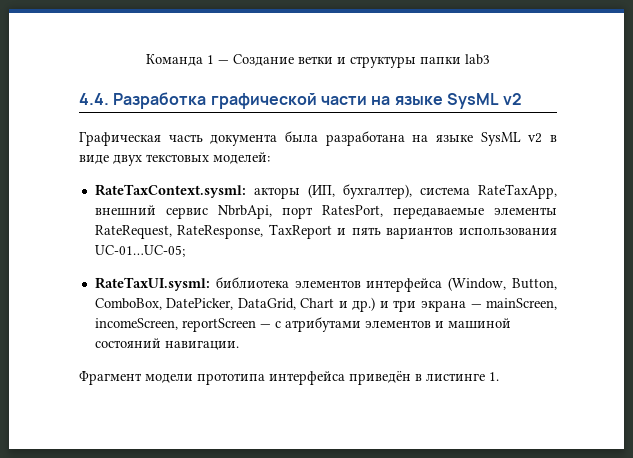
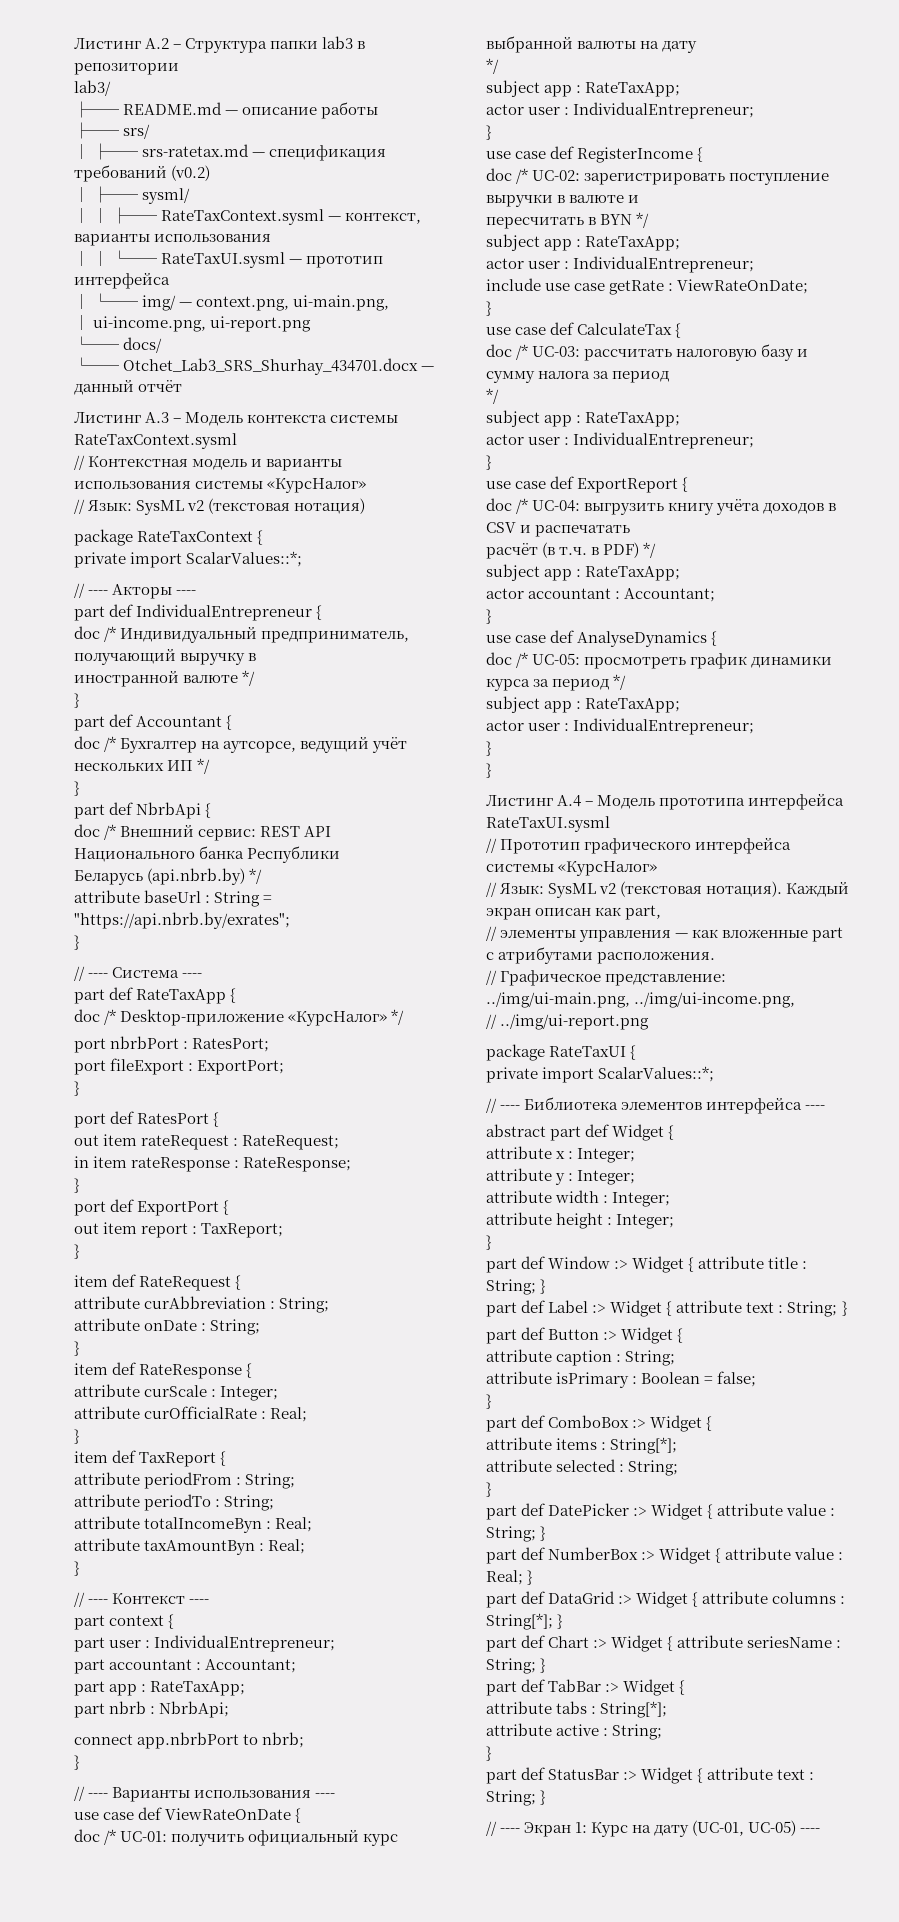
[146,54,490,68] [79,92,523,109] [79,131,557,146] [79,152,270,166] [94,184,557,199] [94,205,557,219] [94,224,557,239] [94,245,185,257] [94,277,557,292] [94,297,557,312] [94,317,511,332] [94,338,239,350] [79,371,499,385] Команда 1 — Создание ветки и структуры папки lab3 // 4.4. Разработка графической части на языке SysML v2 // Графическая часть документа была разработана на языке SysML v2 в виде двух текстовых моделей: // RateTaxContext.sysml: акторы (ИП, бухгалтер), система RateTaxApp, внешний сервис NbrbApi, порт RatesPort, передаваемые элементы RateRequest, RateResponse, TaxReport и пять вариантов использования UC-01…UC-05; // RateTaxUI.sysml: библиотека элементов интерфейса (Window, Button, ComboBox, DatePicker, DataGrid, Chart и др.) и три экрана — mainScreen, incomeScreen, reportScreen — с атрибутами элементов и машиной состояний навигации. // Фрагмент модели прототипа интерфейса приведён в листинге 1. -> [74,36,366,53] [74,63,179,75] [74,80,111,96] [74,101,379,119] [74,122,151,139] [74,143,387,161] [74,165,211,182] [74,186,191,204] [74,207,422,225] [74,234,272,246] [74,250,384,268] [74,272,170,289] [74,293,390,311] [74,315,312,332] [74,336,163,353] [74,357,435,375] [74,379,183,395] [74,412,399,426] [74,433,237,449] [74,455,343,471] [74,478,367,493] [74,498,366,515] [74,529,264,546] [74,551,303,568] [74,583,197,599] [74,604,323,621] [74,626,410,643] [74,648,257,665] [74,670,256,687] [74,693,80,708] [74,714,233,731] [74,736,408,753] [74,758,211,774] [74,781,80,796] [74,802,212,819] [74,824,332,841] [74,846,341,863] [74,868,263,885] [74,890,273,907] [74,912,290,929] [74,935,80,950] [74,966,203,981] [74,987,237,1004] [74,1009,405,1026] [74,1036,270,1053] [74,1058,285,1075] [74,1081,80,1096] [74,1111,220,1128] [74,1134,340,1150] [74,1156,352,1172] [74,1178,80,1193] [74,1199,230,1216] [74,1222,284,1238] [74,1244,80,1259] [74,1274,242,1291] [74,1296,330,1313] [74,1318,261,1335] [74,1341,80,1356] [74,1362,253,1379] [74,1384,279,1401] [74,1406,308,1422] [74,1429,80,1444] [74,1450,227,1467] [74,1472,296,1489] [74,1494,275,1511] [74,1516,313,1533] [74,1538,306,1555] [74,1561,80,1576] [74,1592,210,1607] [74,1614,175,1630] [74,1635,336,1652] [74,1659,297,1674] [74,1681,246,1696] [74,1701,230,1718] [74,1732,305,1749] [74,1755,80,1770] [74,1786,336,1802] [74,1807,302,1823] [74,1829,399,1846] [486,36,698,53] [486,58,499,74] [486,80,681,97] [486,102,755,119] [486,125,492,140] [486,146,704,163] [486,168,830,185] [486,194,640,207] [486,212,650,229] [486,234,681,251] [486,256,755,273] [486,278,809,295] [486,301,492,316] [486,322,682,338] [486,344,809,361] [486,371,670,383] [486,388,499,404] [486,410,681,427] [486,432,755,449] [486,455,492,470] [486,476,689,493] [486,498,837,515] [486,522,631,537] [486,542,657,559] [486,564,681,581] [486,588,716,602] [486,609,492,624] [486,630,718,647] [486,652,833,669] [486,674,627,691] [486,696,681,713] [486,718,755,735] [486,741,492,756] [486,763,492,778] [486,793,845,810] [486,816,610,832] [486,837,792,854] [486,861,658,876] [486,881,850,898] [486,905,662,920] [486,926,844,942] [486,947,716,964] [486,970,727,986] [486,992,796,1008] [486,1014,650,1030] [486,1044,637,1061] [486,1066,715,1083] [486,1097,826,1114] [486,1124,675,1141] [486,1146,636,1163] [486,1168,636,1185] [486,1190,671,1207] [486,1212,675,1229] [486,1235,492,1250] [486,1256,808,1273] [486,1279,547,1295] [486,1300,848,1317] [486,1327,684,1344] [486,1349,676,1366] [486,1371,757,1388] [486,1394,492,1409] [486,1415,713,1432] [486,1437,678,1454] [486,1459,679,1476] [486,1482,492,1497] [486,1503,836,1520] [486,1526,547,1542] [486,1547,844,1564] [486,1570,534,1585] [486,1591,846,1608] [486,1613,564,1630] [486,1635,842,1652] [486,1658,547,1674] [486,1679,686,1696] [486,1701,668,1718] [486,1723,663,1740] [486,1746,492,1761] [486,1767,815,1784] [486,1790,547,1806] [486,1820,821,1837] Листинг А.2 – Структура папки lab3 в репозитории // lab3/ // ├── README.md — описание работы // ├── srs/ // │ ├── srs-ratetax.md — спецификация требований (v0.2) // │ ├── sysml/ // │ │ ├── RateTaxContext.sysml — контекст, варианты использования // │ │ └── RateTaxUI.sysml — прототип интерфейса // │ └── img/ — context.png, ui-main.png, // │ ui-income.png, ui-report.png // └── docs/ // └── Otchet_Lab3_SRS_Shurhay_434701.docx — данный отчёт // Листинг А.3 – Модель контекста системы RateTaxContext.sysml // // Контекстная модель и варианты использования системы «КурсНалог» // // Язык: SysML v2 (текстовая нотация) // package RateTaxContext { // private import ScalarValues::*; // // ---- Акторы ---- // part def IndividualEntrepreneur { // doc /* Индивидуальный предприниматель, получающий выручку в // иностранной валюте */ // } // part def Accountant { // doc /* Бухгалтер на аутсорсе, ведущий учёт нескольких ИП */ // } // part def NbrbApi { // doc /* Внешний сервис: REST API Национального банка Республики // Беларусь (api.nbrb.by) */ // attribute baseUrl : String = "https://api.nbrb.by/exrates"; // } // // ---- Система ---- // part def RateTaxApp { // doc /* Desktop-приложение «КурсНалог» */ // port nbrbPort : RatesPort; // port fileExport : ExportPort; // } // port def RatesPort { // out item rateRequest : RateRequest; // in item rateResponse : RateResponse; // } // port def ExportPort { // out item report : TaxReport; // } // item def RateRequest { // attribute curAbbreviation : String; // attribute onDate : String; // } // item def RateResponse { // attribute curScale : Integer; // attribute curOfficialRate : Real; // } // item def TaxReport { // attribute periodFrom : String; // attribute periodTo : String; // attribute totalIncomeByn : Real; // attribute taxAmountByn : Real; // } // // ---- Контекст ---- // part context { // part user : IndividualEntrepreneur; // part accountant : Accountant; // part app : RateTaxApp; // part nbrb : NbrbApi; // connect app.nbrbPort to nbrb; // } // // ---- Варианты использования ---- // use case def ViewRateOnDate { // doc /* UC-01: получить официальный курс выбранной валюты на дату // */ // subject app : RateTaxApp; // actor user : IndividualEntrepreneur; // } // use case def RegisterIncome { // doc /* UC-02: зарегистрировать поступление выручки в валюте и // пересчитать в BYN */ // subject app : RateTaxApp; // actor user : IndividualEntrepreneur; // include use case getRate : ViewRateOnDate; // } // use case def CalculateTax { // doc /* UC-03: рассчитать налоговую базу и сумму налога за период // */ // subject app : RateTaxApp; // actor user : IndividualEntrepreneur; // } // use case def ExportReport { // doc /* UC-04: выгрузить книгу учёта доходов в CSV и распечатать // расчёт (в т.ч. в PDF) */ // subject app : RateTaxApp; // actor accountant : Accountant; // } // use case def AnalyseDynamics { // doc /* UC-05: просмотреть график динамики курса за период */ // subject app : RateTaxApp; // actor user : IndividualEntrepreneur; // } // } // Листинг А.4 – Модель прототипа интерфейса RateTaxUI.sysml // // Прототип графического интерфейса системы «КурсНалог» // // Язык: SysML v2 (текстовая нотация). Каждый экран описан как part, // // элементы управления — как вложенные part с атрибутами расположения. // // Графическое представление: ../img/ui-main.png, ../img/ui-income.png, // // ../img/ui-report.png // package RateTaxUI { // private import ScalarValues::*; // // ---- Библиотека элементов интерфейса ---- // abstract part def Widget { // attribute x : Integer; // attribute y : Integer; // attribute width : Integer; // attribute height : Integer; // } // part def Window :> Widget { attribute title : String; } // part def Label :> Widget { attribute text : String; } // part def Button :> Widget { // attribute caption : String; // attribute isPrimary : Boolean = false; // } // part def ComboBox :> Widget { // attribute items : String[*]; // attribute selected : String; // } // part def DatePicker :> Widget { attribute value : String; } // part def NumberBox :> Widget { attribute value : Real; } // part def DataGrid :> Widget { attribute columns : String[*]; } // part def Chart :> Widget { attribute seriesName : String; } // part def TabBar :> Widget { // attribute tabs : String[*]; // attribute active : String; // } // part def StatusBar :> Widget { attribute text : String; } // // ---- Экран 1: Курс на дату (UC-01, UC-05) ----

